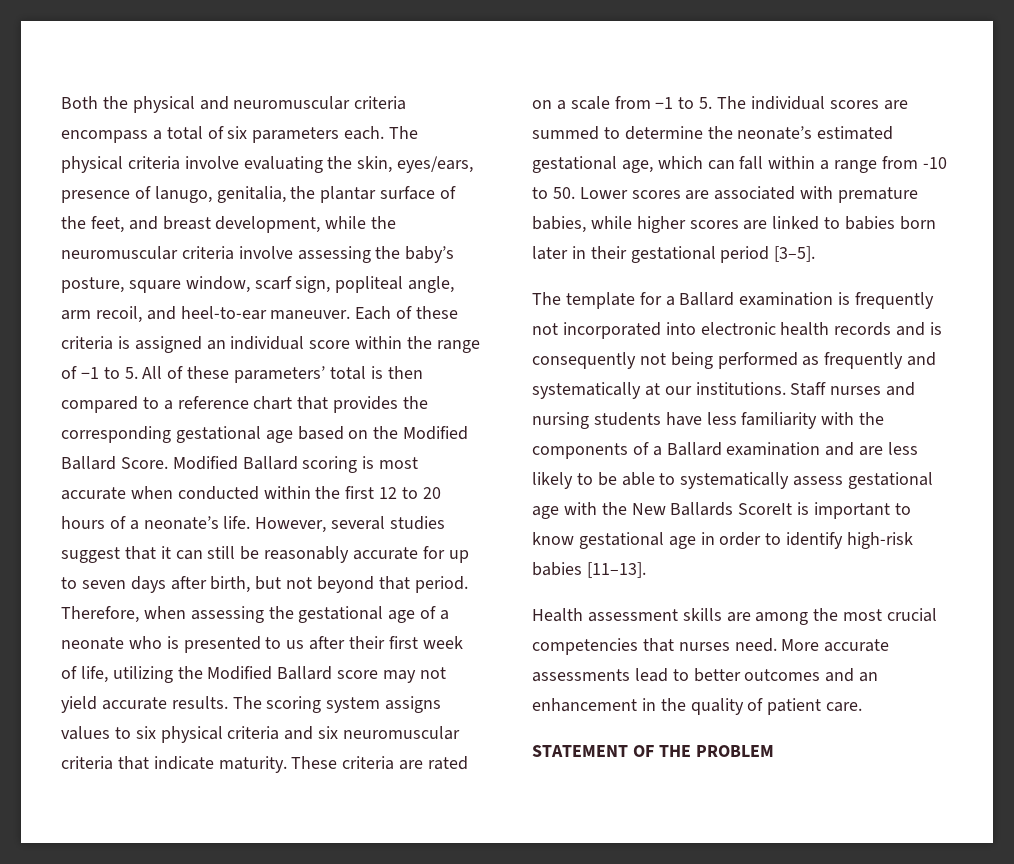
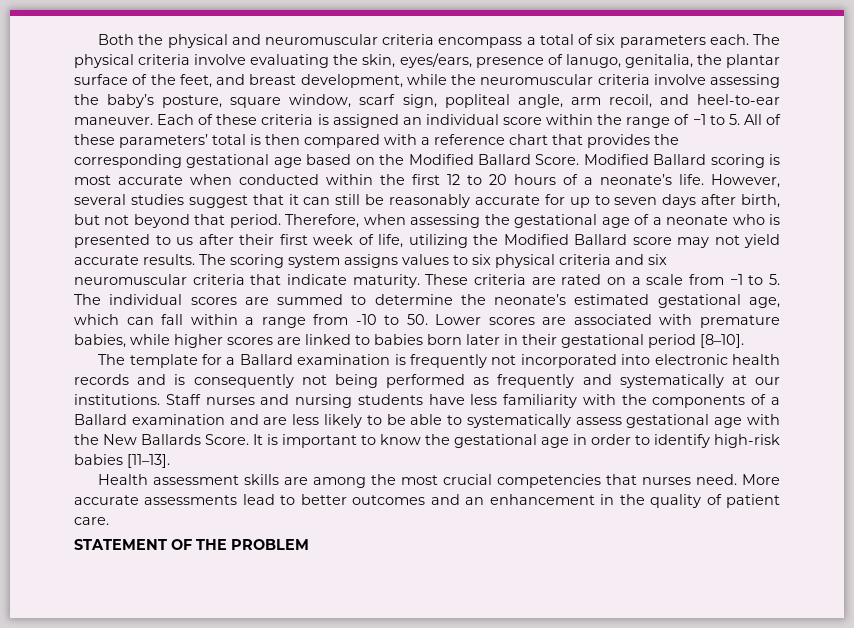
[142,397,159,409] to -> [384,134,417,145] with
[774,246,816,262] [3–5]. -> [700,334,744,348] [8–10].
[738,503,793,515] ScoreIt -> [205,434,263,445] Score. It
(574, 538) none -> [425,434,450,445] the

